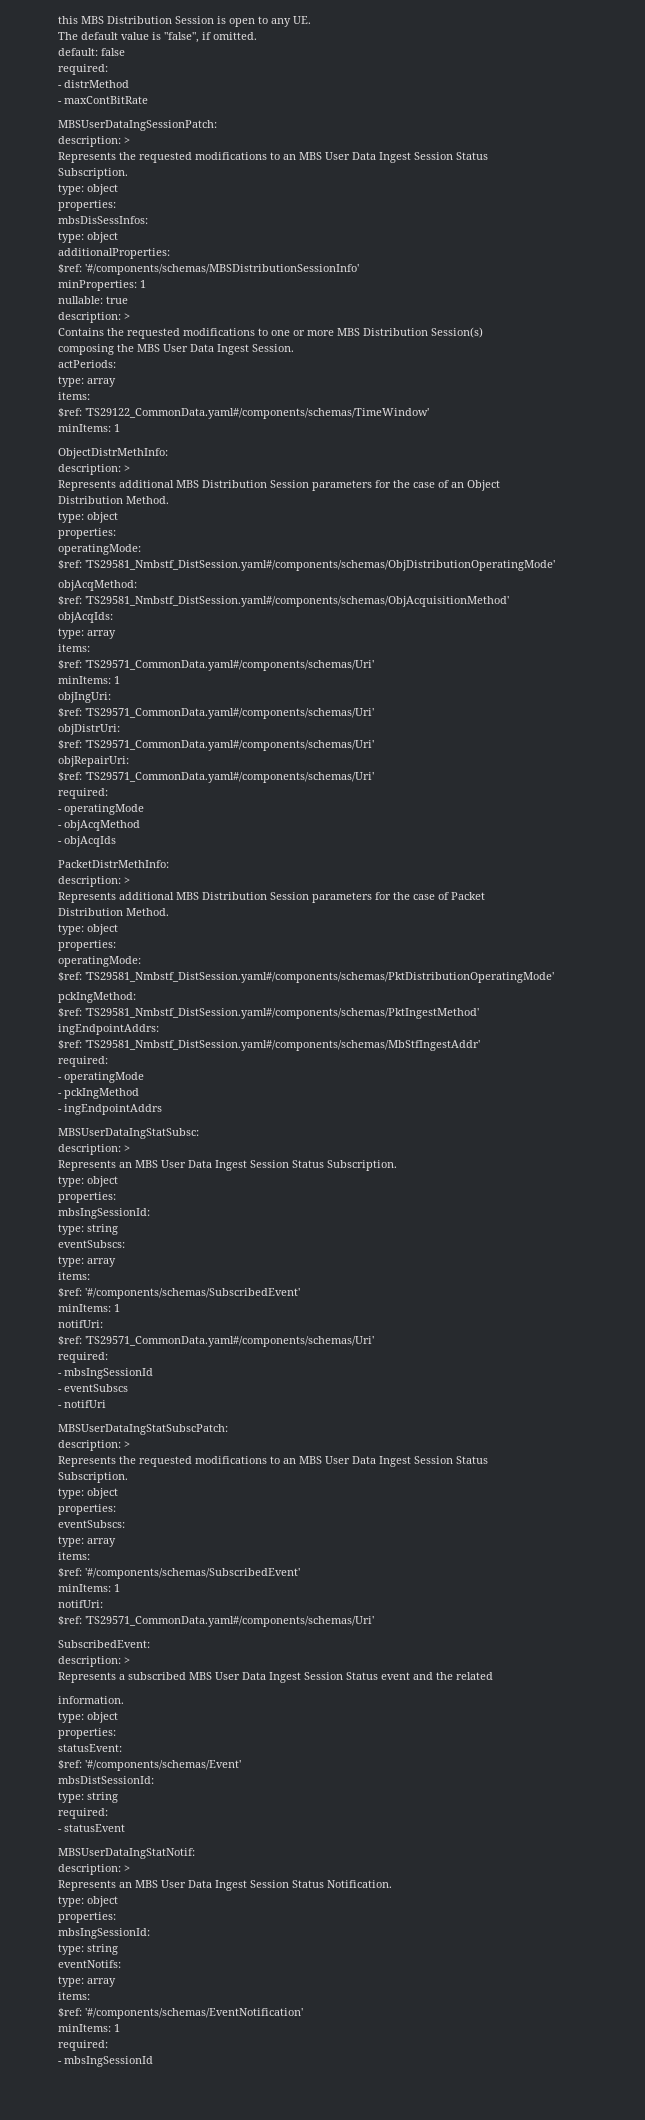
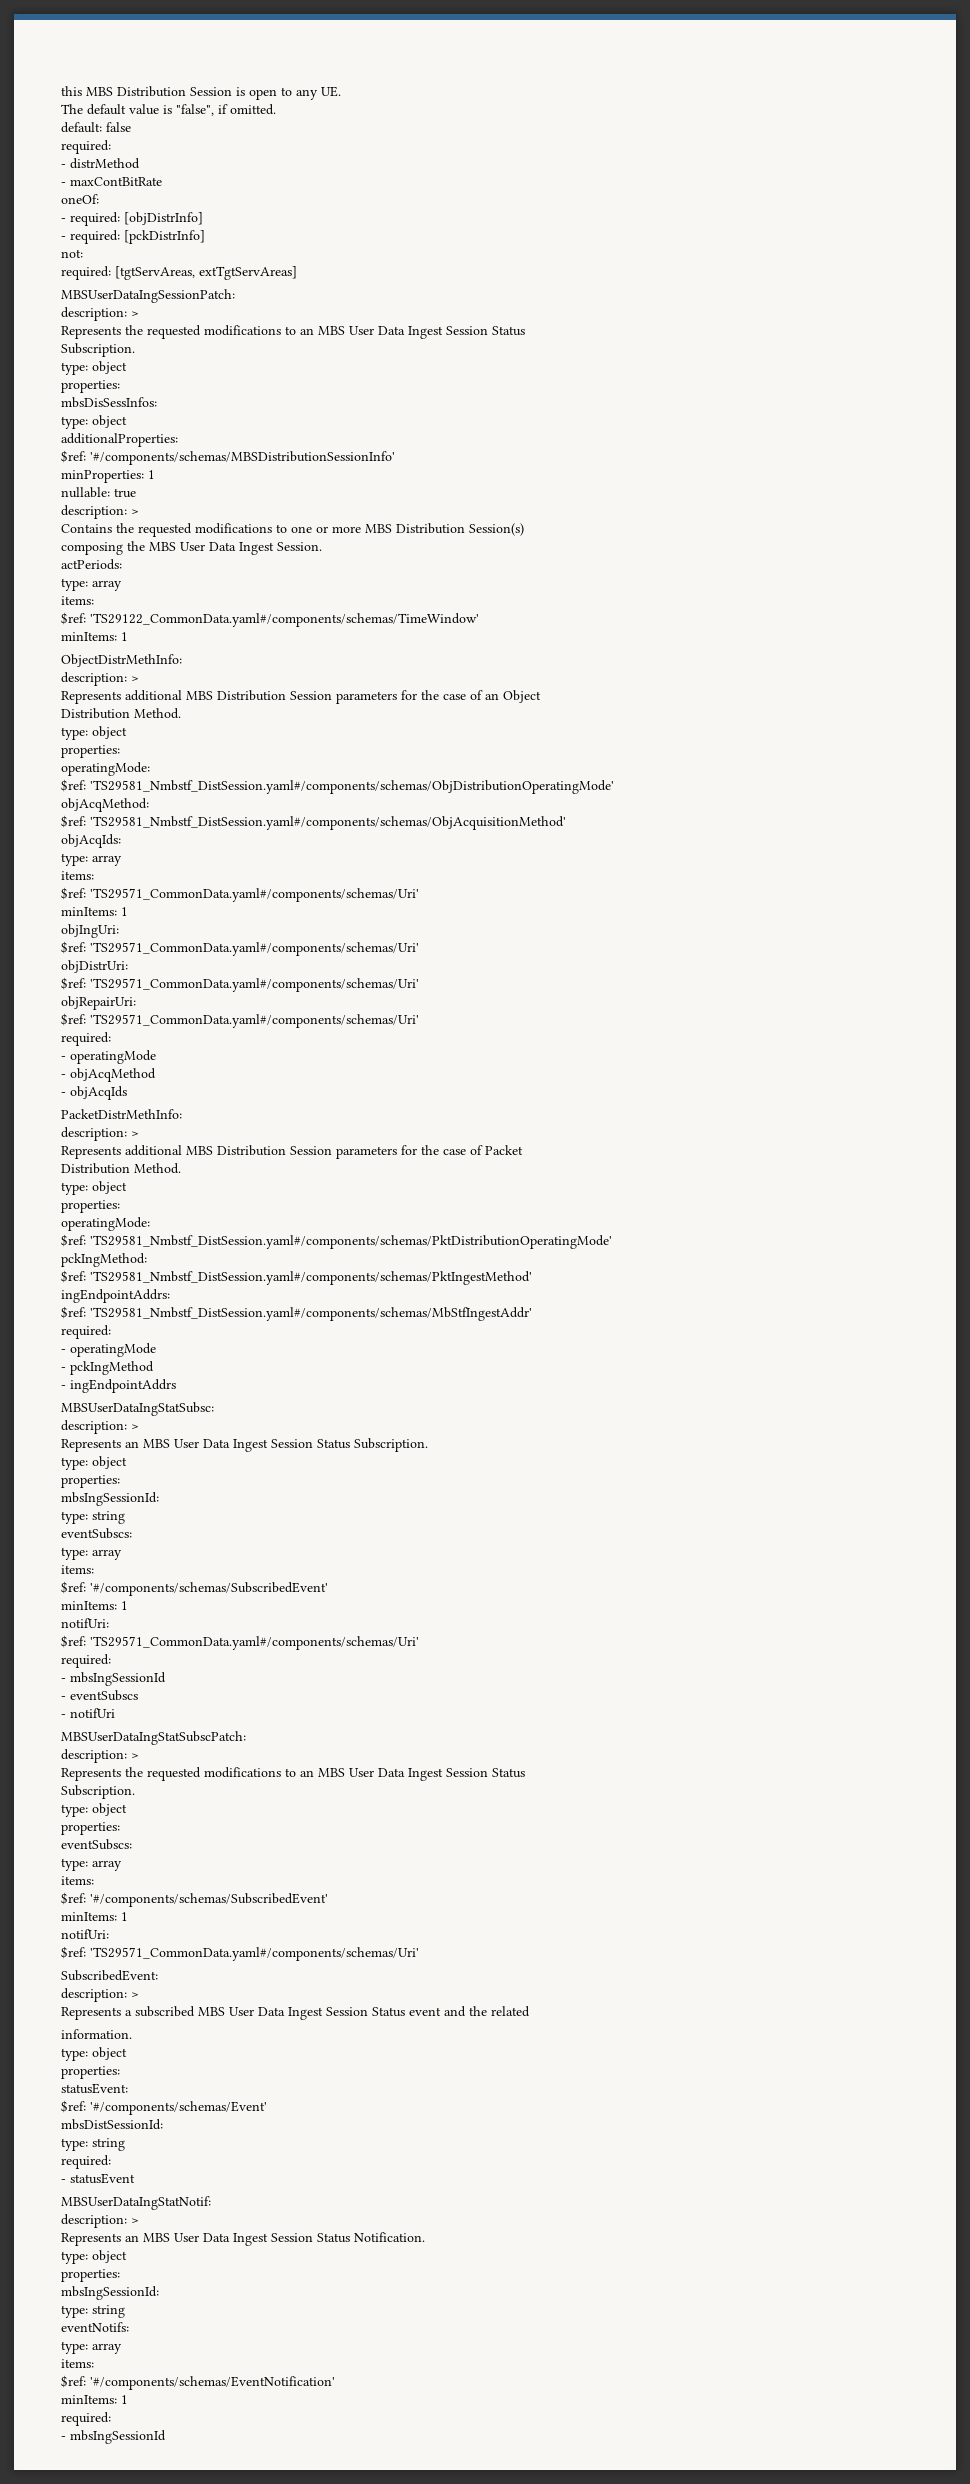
(148, 100) none -> [61,194,99,204] [61,212,203,226] [61,230,205,244] [61,249,83,258] [61,266,297,280] // oneOf: // - required: [objDistrInfo] // - required: [pckDistrInfo] // not: // required: [tgtServAreas, extTgtServAreas]

